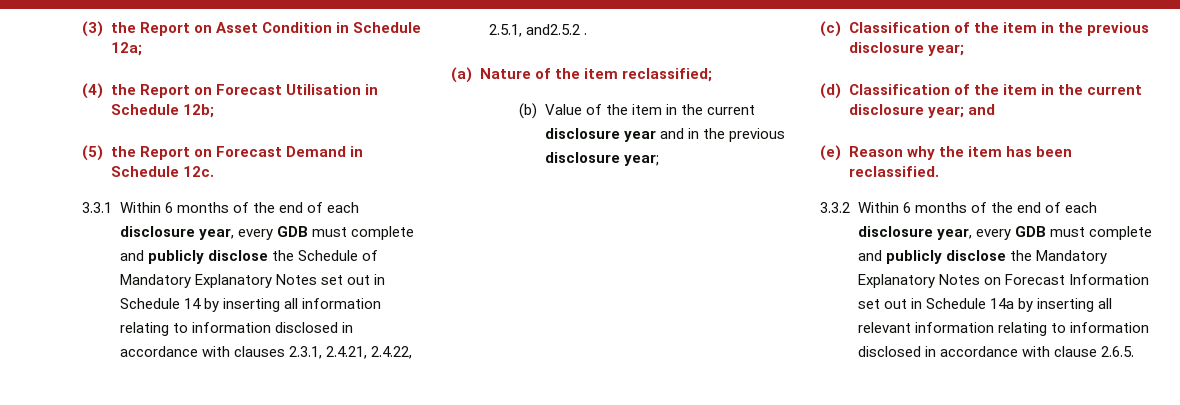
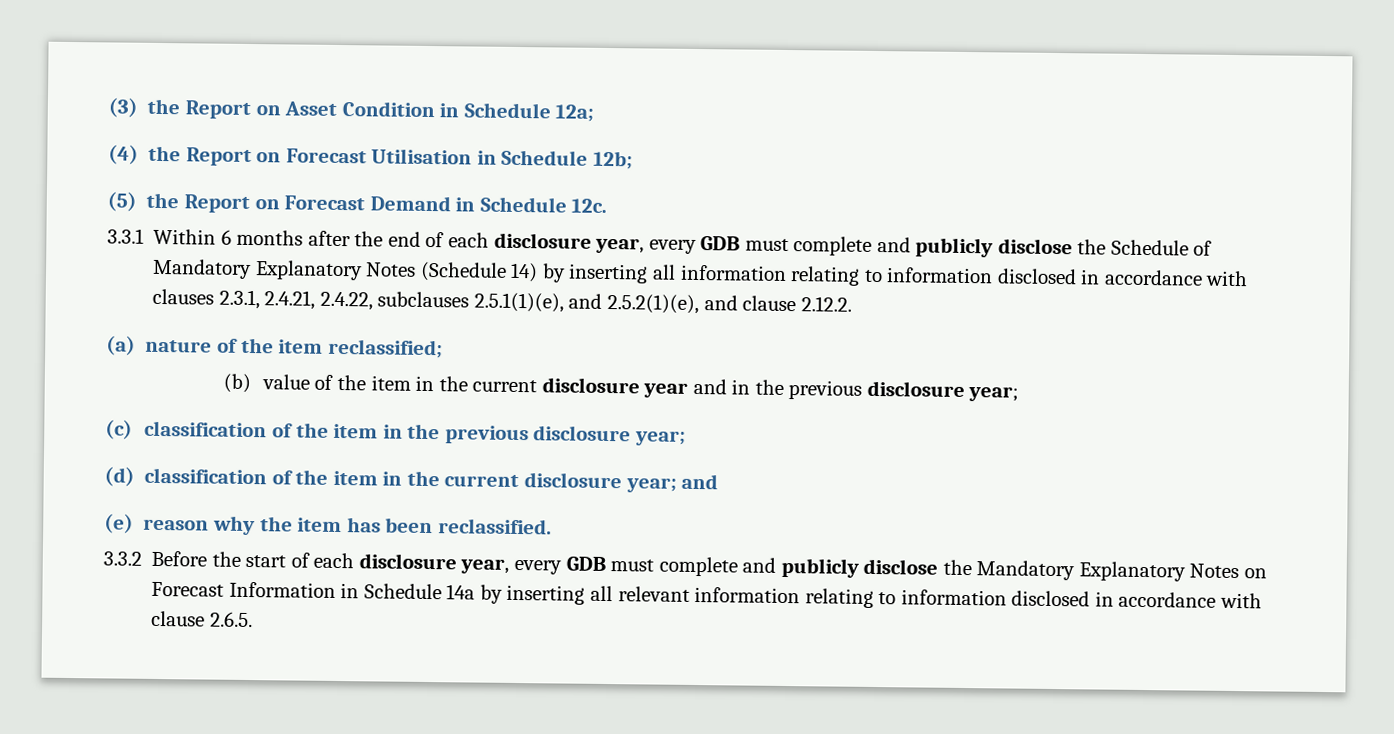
[232,202,249,213] of -> [307,230,351,247] after
[320,274,385,285] [119,298,201,309] set out in Schedule 14 -> [419,261,539,283] (Schedule 14)
[488,24,587,37] 2.5.1, and2.5.2 . -> [377,291,852,315] subclauses 2.5.1(1)(e), and 2.5.2(1)(e), and clause 2.12.2.
[479,68,531,79] Nature -> [145,339,213,353] nature
[544,104,582,115] Value -> [261,374,310,390] value
[848,22,950,33] Classification -> [144,420,268,438] classification
[848,84,950,95] Classification -> [144,467,268,485] classification
[848,146,903,157] Reason -> [143,518,210,531] reason
[857,202,1041,213] Within 6 months of the end -> [151,550,287,568] Before the start
[857,299,907,309] set out -> (336, 589) none

